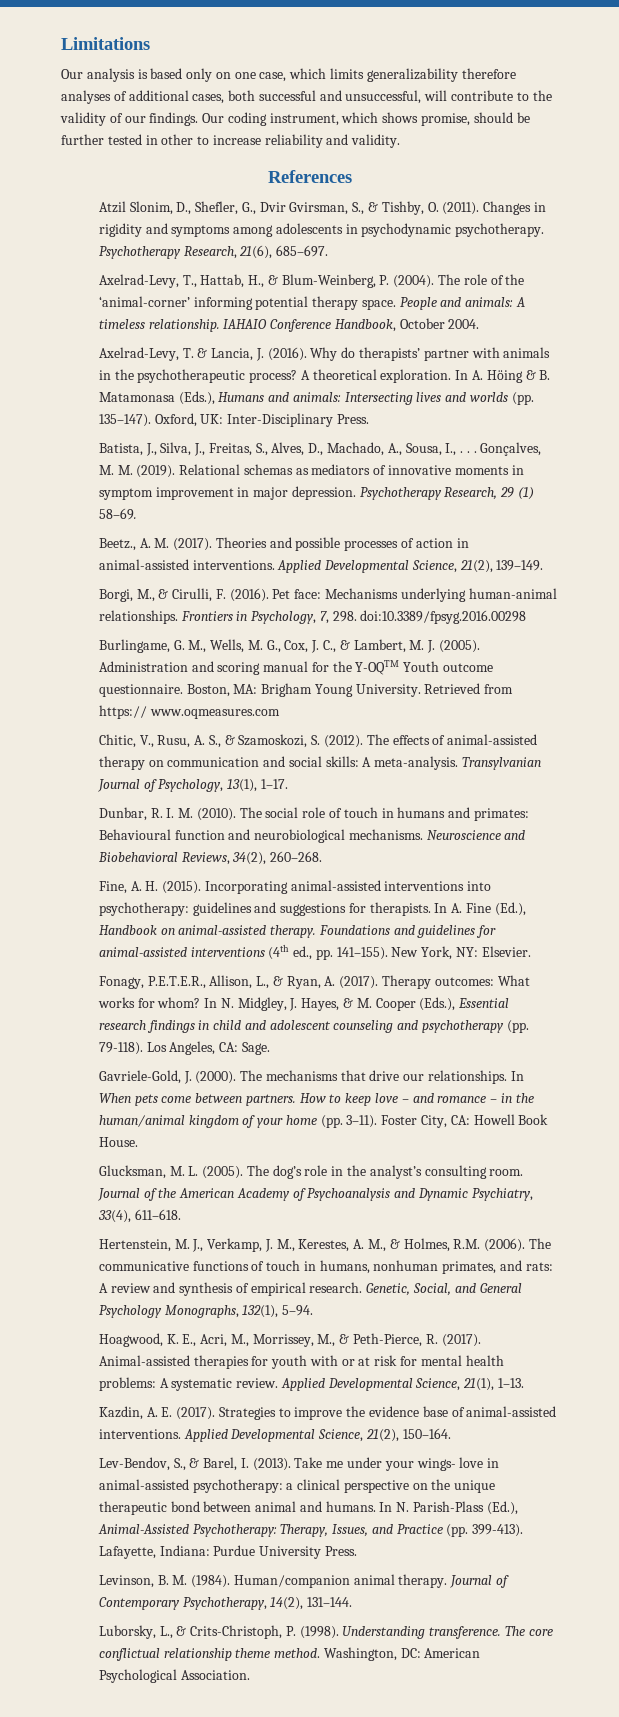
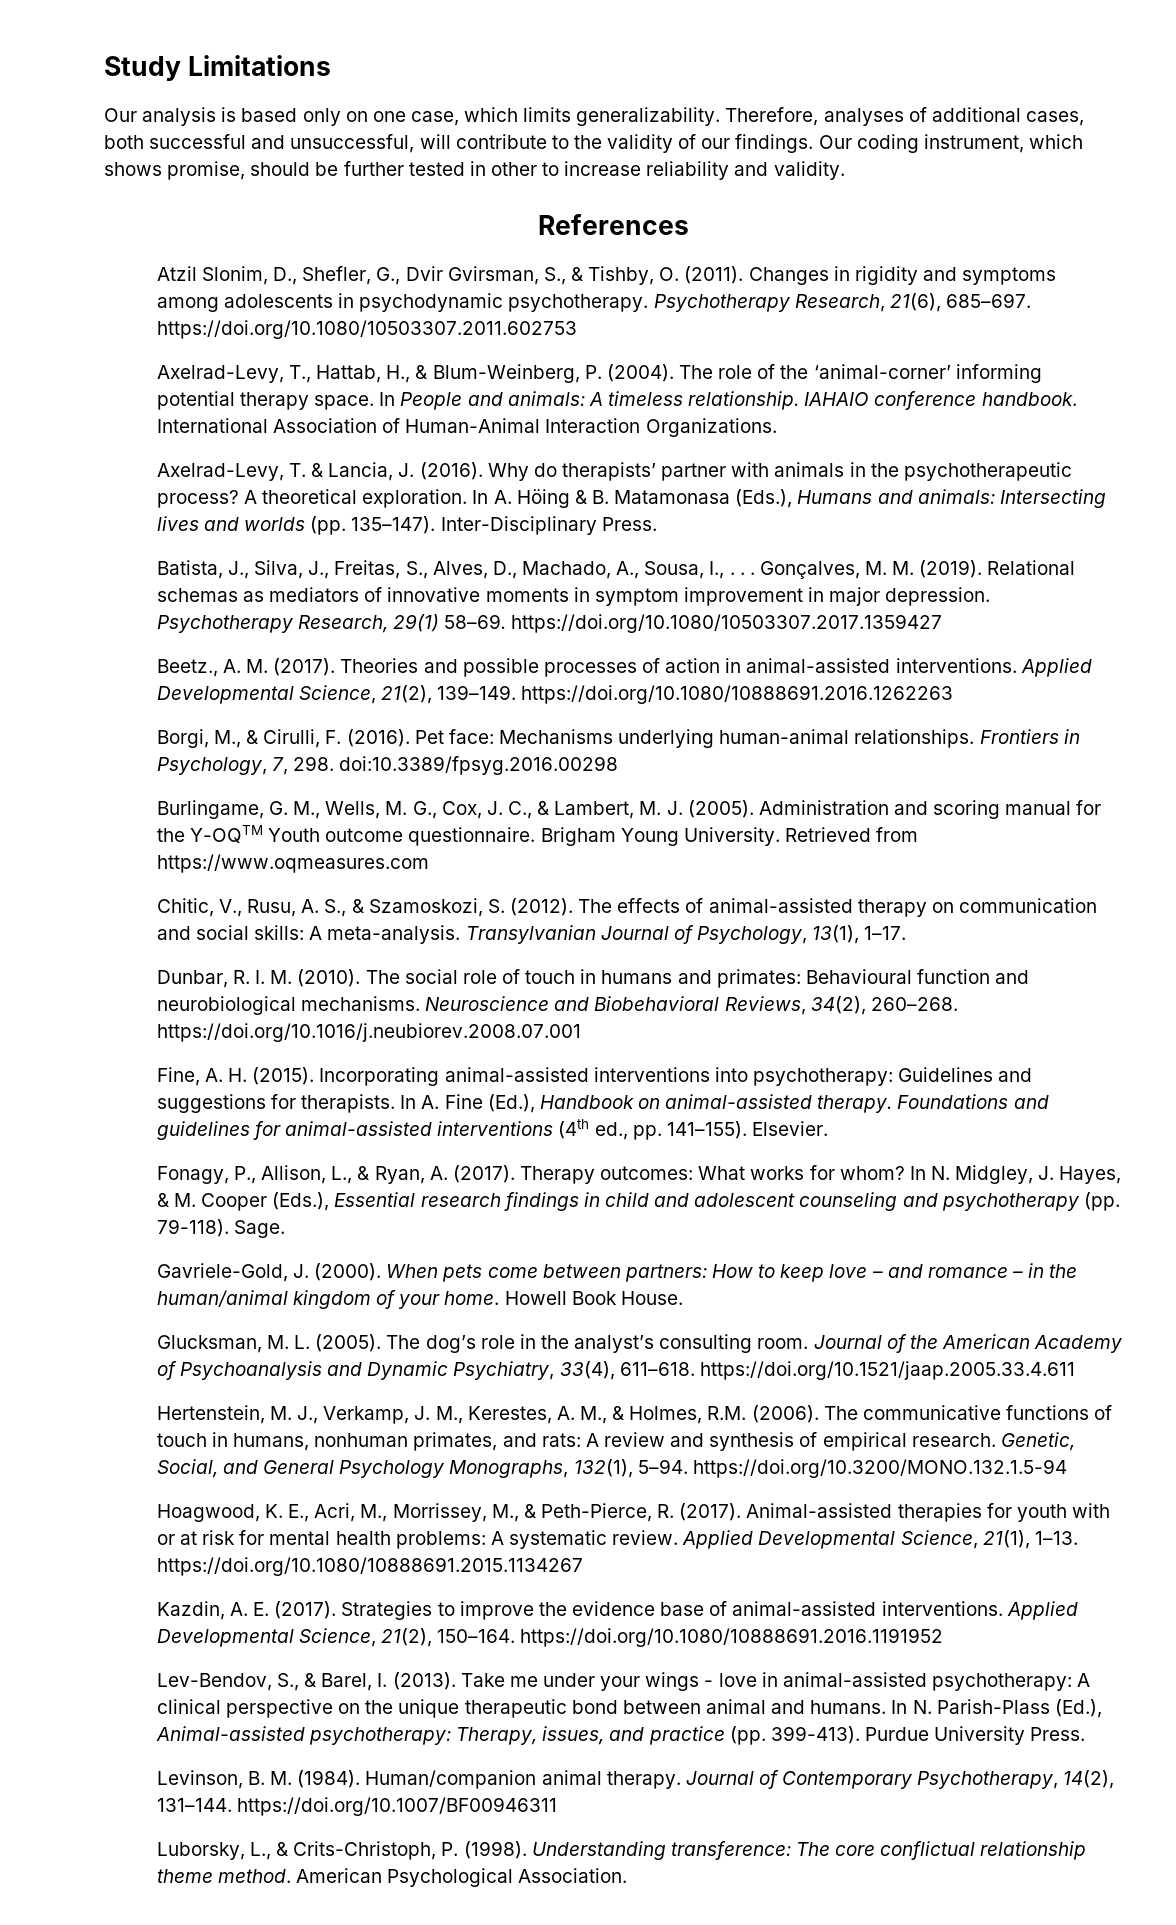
(61, 43) none -> [104,56,181,82] Study
[366,68,516,82] generalizability therefore -> [576,107,819,126] generalizability. Therefore,
(329, 251) none -> [156,320,577,339] https://doi.org/10.1080/10503307.2011.602753
(396, 304) none -> [379,392,396,406] In
[270,318,480,332] Conference Handbook, October 2004. -> [874,391,1077,410] [156,418,777,437] conference handbook. International Association of Human-Animal Interaction Organizations.
[154,413,224,427] Oxford, UK: -> (436, 525) none
[500,487,535,500] 29 (1) -> [393,614,440,632] 29(1)
(137, 514) none -> [511,614,943,633] https://doi.org/10.1080/10503307.2017.1359427
(544, 565) none -> [521,685,954,704] https://doi.org/10.1080/10888691.2016.1262263
[186,684,258,697] Boston, MA: -> (536, 836) none
[98,705,280,719] https:// www.oqmeasures.com -> [156,854,429,873] https://www.oqmeasures.com
(323, 856) none -> [156,1023,581,1042] https://doi.org/10.1016/j.neubiorev.2008.07.001
[192,902,252,916] guidelines -> [898,1067,994,1082] Guidelines
[391,946,479,960] New York, NY: -> (747, 1130) none
[147,976,206,989] P.E.T.E.R., -> [234,1166,257,1184] P.,
[146,1041,239,1055] Los Angeles, CA: -> (229, 1228) none
[240,1070,524,1084] The mechanisms that drive our relationships. In -> (382, 1272) none
[245,1094,296,1106] partners. -> [624,1264,707,1282] partners:
[285,1115,470,1128] home (pp. 3–11). Foster City, CA: -> [444,1291,500,1305] home.
(181, 1214) none -> [699,1361,1075,1380] https://doi.org/10.1521/jaap.2005.33.4.611
(314, 1310) none -> [692,1459,1067,1478] https://doi.org/10.3200/MONO.132.1.5-94
(525, 1383) none -> [156,1557,583,1576] https://doi.org/10.1080/10888691.2015.1134267
(451, 1433) none -> [520,1628,944,1647] https://doi.org/10.1080/10888691.2016.1191952
[416,1458,456,1471] wings- -> [645,1672,714,1691] wings -
[286,1483,294,1490] a -> [1077,1673,1091,1687] A
[97,1524,524,1537] [98,1545,210,1559] Animal-Assisted Psychotherapy: Therapy, Issues, and Practice (pp. 399-413). Lafayette, Indiana: -> [155,1726,860,1745] Animal-assisted psychotherapy: Therapy, issues, and practice (pp. 399-413).
(353, 1602) none -> [237,1797,558,1816] https://doi.org/10.1007/BF00946311
[429,1626,502,1639] transference. -> [670,1841,791,1860] transference:
[323,1647,421,1661] Washington, DC: -> (292, 1876) none

